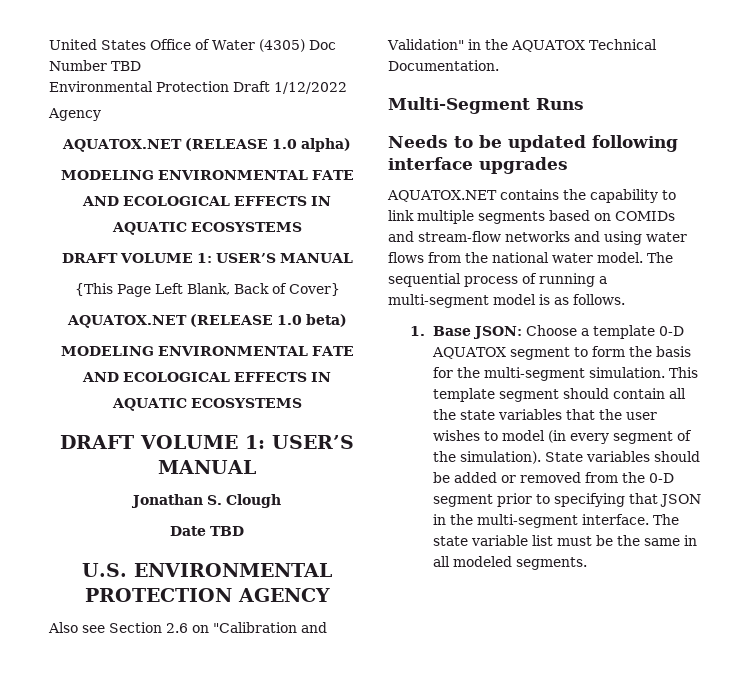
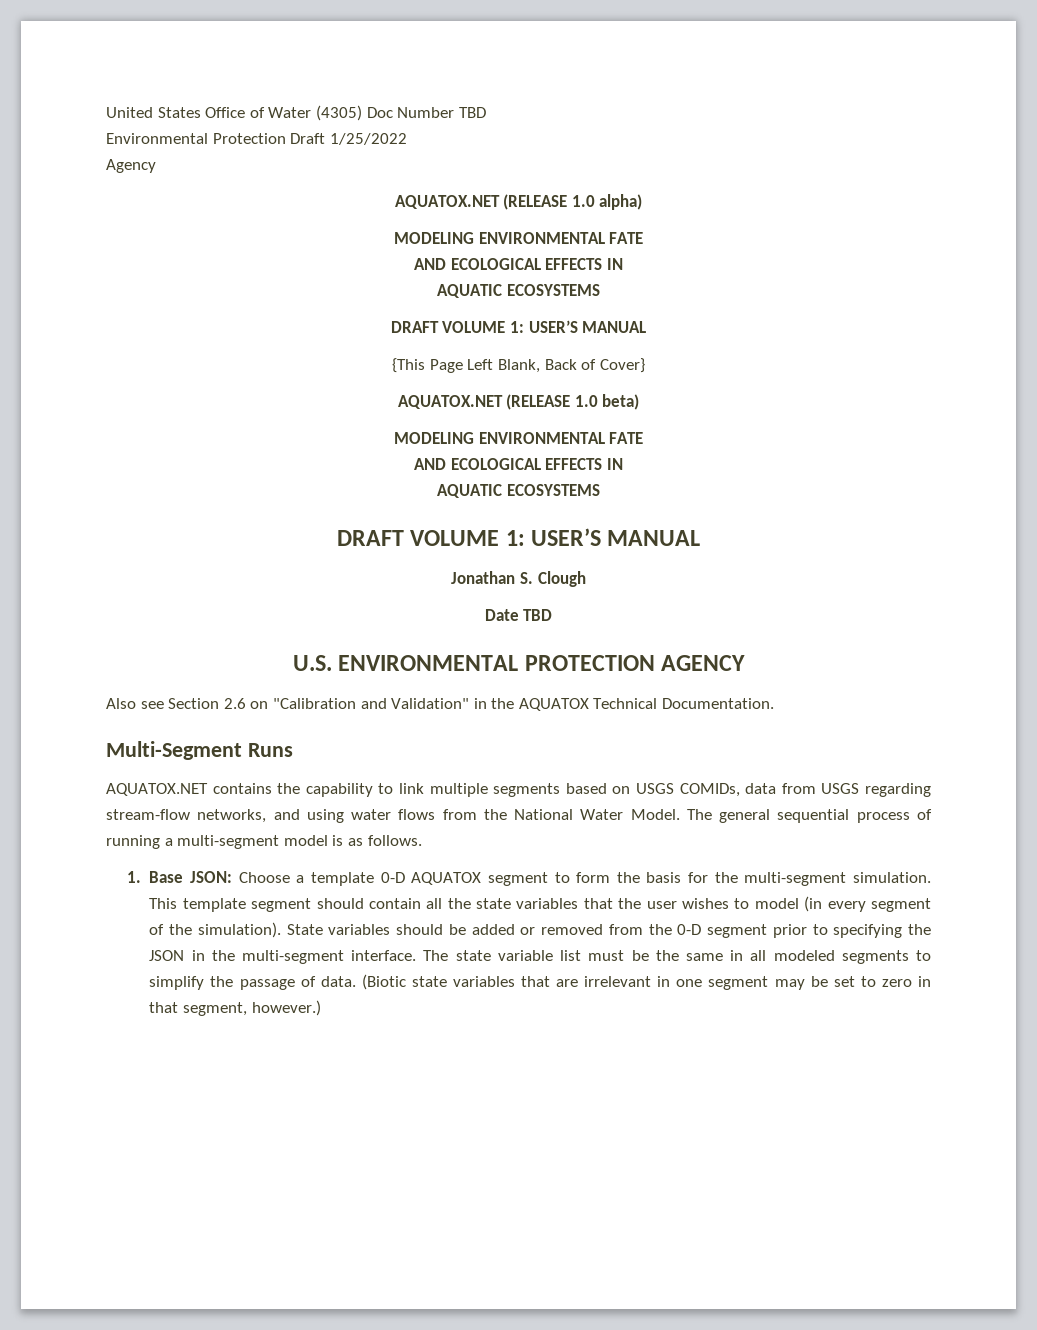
[274,82,347,94] 1/12/2022 -> [329,133,407,145] 1/25/2022
[388,135,678,152] [388,157,568,174] // Needs to be updated following interface upgrades -> (293, 750) none
[615,211,675,221] [388,231,570,242] COMIDs and stream-flow networks -> [636,783,932,797] [106,809,267,823] USGS COMIDs, data from USGS regarding stream-flow networks,
[492,252,673,263] national water model. The -> [514,809,771,823] National Water Model. The general
[628,493,658,504] that -> [908,924,932,935] the
[515,557,587,570] segments. -> [841,950,931,964] [149,974,932,990] [149,1000,321,1016] segments to simplify the passage of data. (Biotic state variables that are irrelevant in one segment may be set to zero in that segment, however.)

